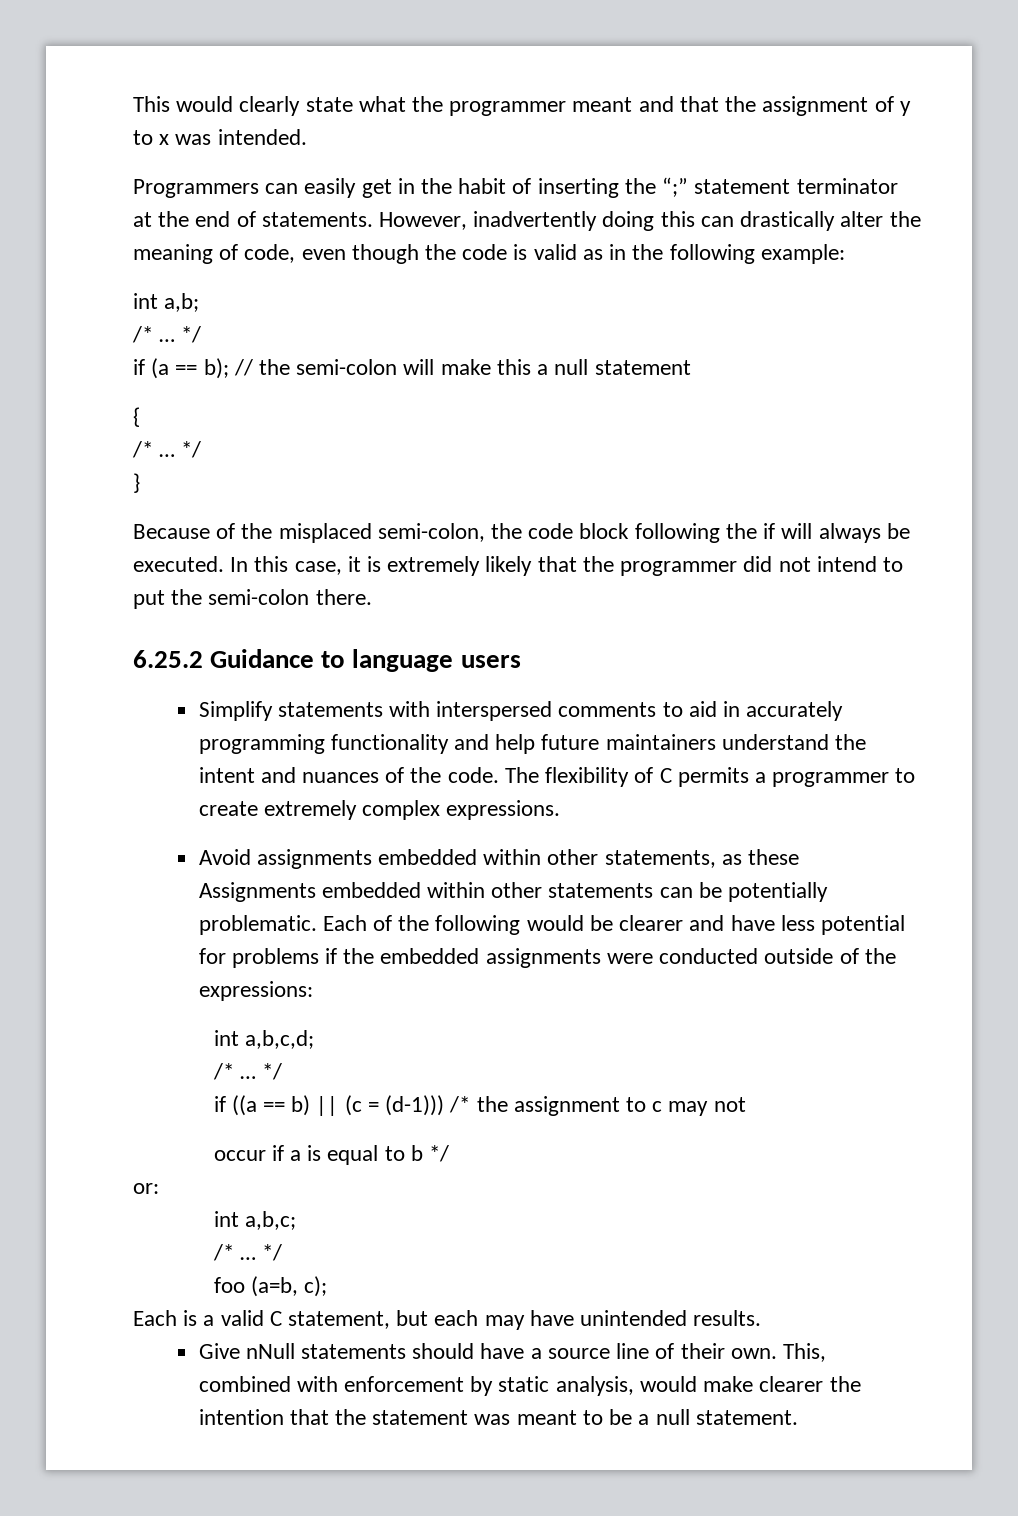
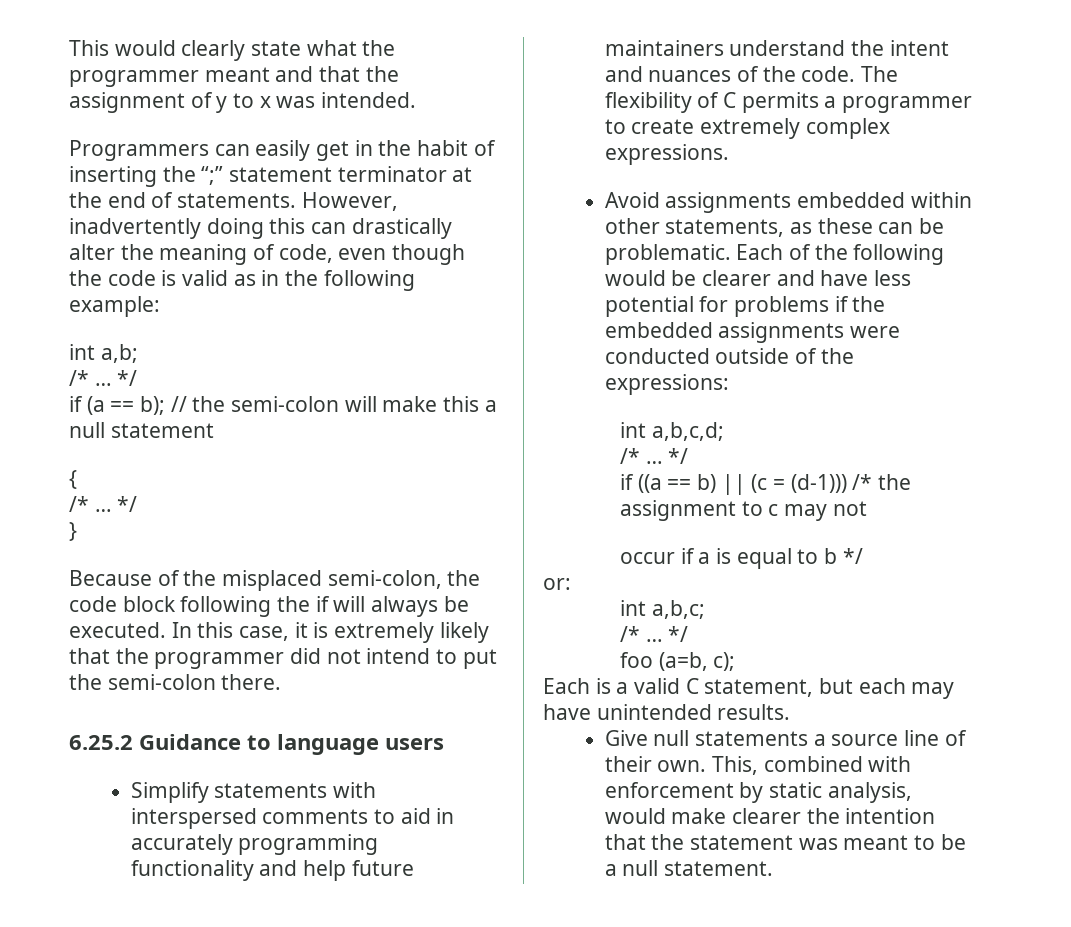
[198,882,654,902] Assignments embedded within other statements -> (873, 226) none
[728,882,829,902] potentially -> (944, 226) none
[245,1343,525,1359] nNull statements should have -> [653,730,808,746] null statements

